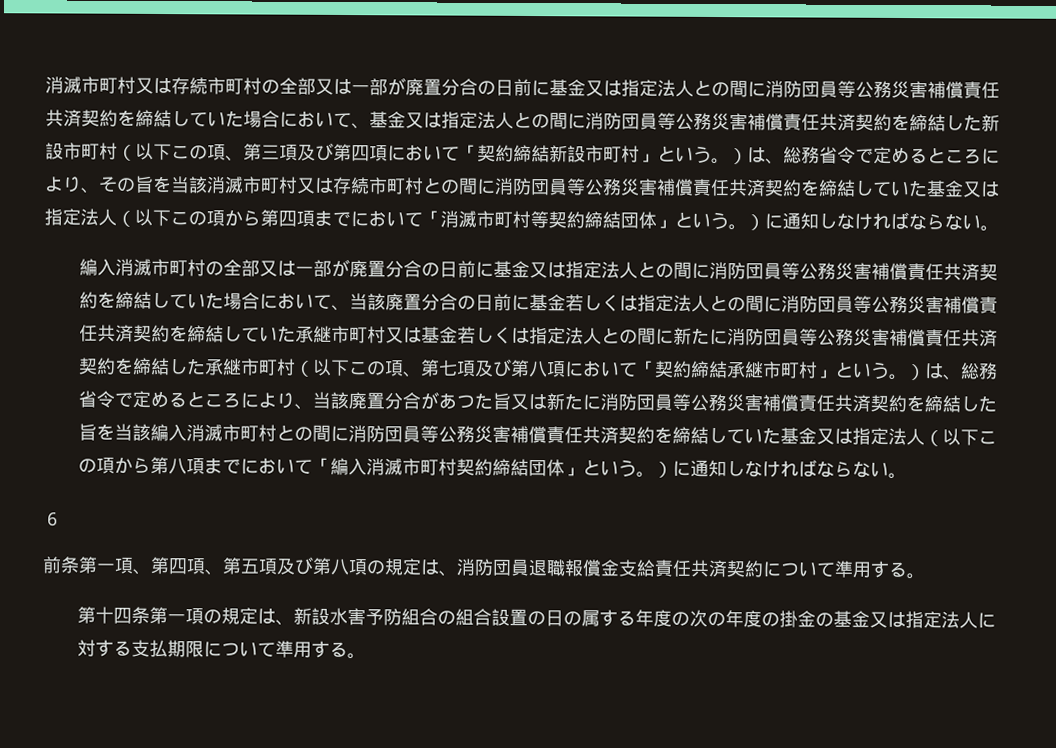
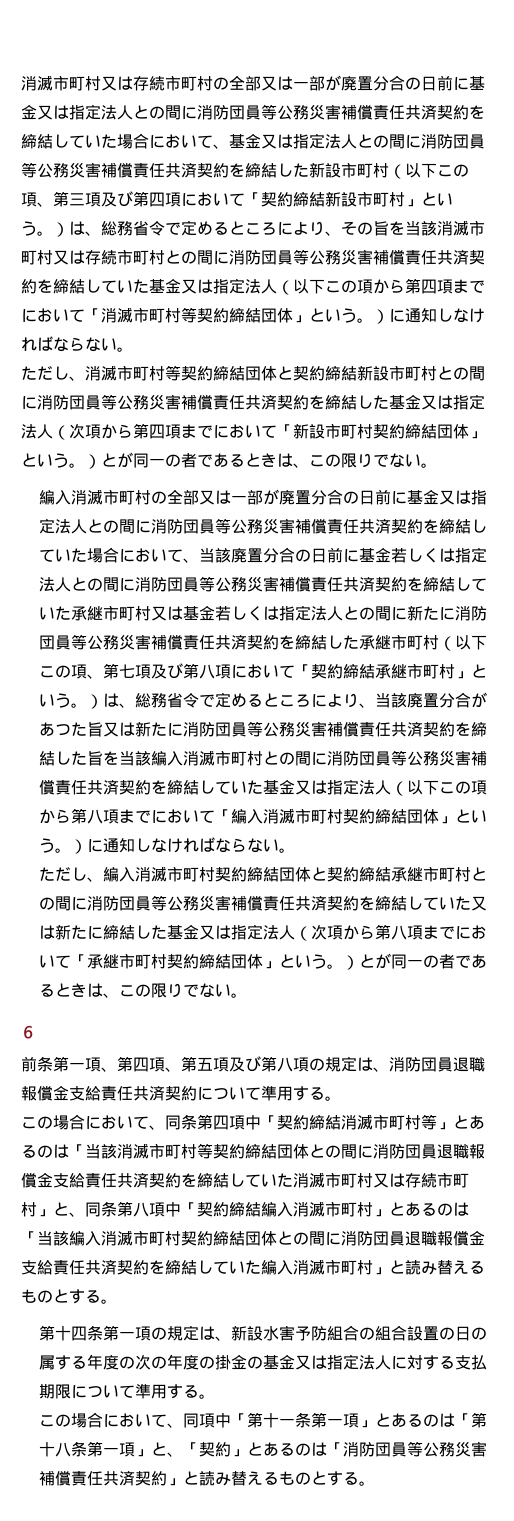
(999, 228) none -> [21,365,485,381] [21,394,485,410] [21,423,485,440] [21,452,437,469] // ただし、消滅市町村等契約締結団体と契約締結新設市町村との間に消防団員等公務災害補償責任共済契約を締結した基金又は指定法人（次項から第四項までにおいて「新設市町村契約締結団体」という。）とが同一の者であるときは、この限りでない。
(907, 476) none -> [38,866,487,882] [38,895,487,911] [38,924,487,941] [38,953,487,970] [38,983,247,998] // ただし、編入消滅市町村契約締結団体と契約締結承継市町村との間に消防団員等公務災害補償責任共済契約を締結していた又は新たに締結した基金又は指定法人（次項から第八項までにおいて「承継市町村契約締結団体」という。）とが同一の者であるときは、この限りでない。
(925, 576) none -> [21,1114,485,1130] [21,1143,485,1159] [21,1172,469,1188] [21,1201,469,1217] [21,1230,485,1246] [21,1259,485,1275] [21,1289,117,1304] // この場合において、同条第四項中「契約締結消滅市町村等」とあるのは「当該消滅市町村等契約締結団体との間に消防団員退職報償金支給責任共済契約を締結していた消滅市町村又は存続市町村」と、同条第八項中「契約締結編入消滅市町村」とあるのは「当該編入消滅市町村契約締結団体との間に消防団員退職報償金支給責任共済契約を締結していた編入消滅市町村」と読み替えるものとする。
(366, 656) none -> [38,1412,487,1428] [38,1441,487,1457] [38,1470,375,1486] // この場合において、同項中「第十一条第一項」とあるのは「第十八条第一項」と、「契約」とあるのは「消防団員等公務災害補償責任共済契約」と読み替えるものとする。

